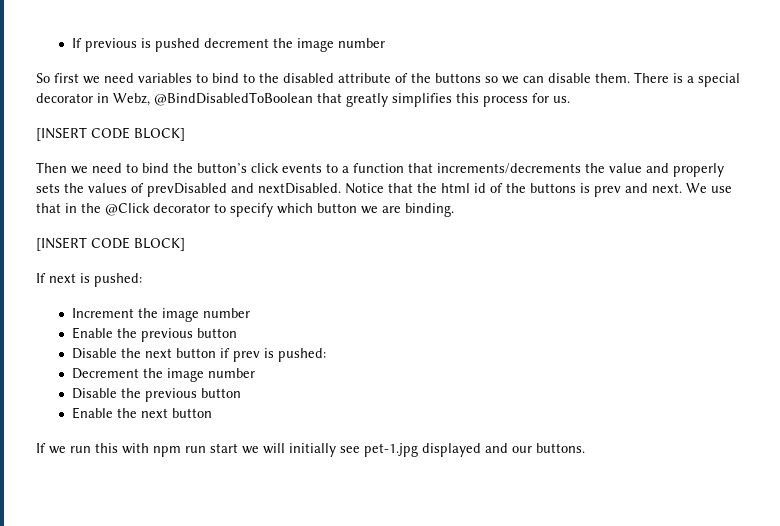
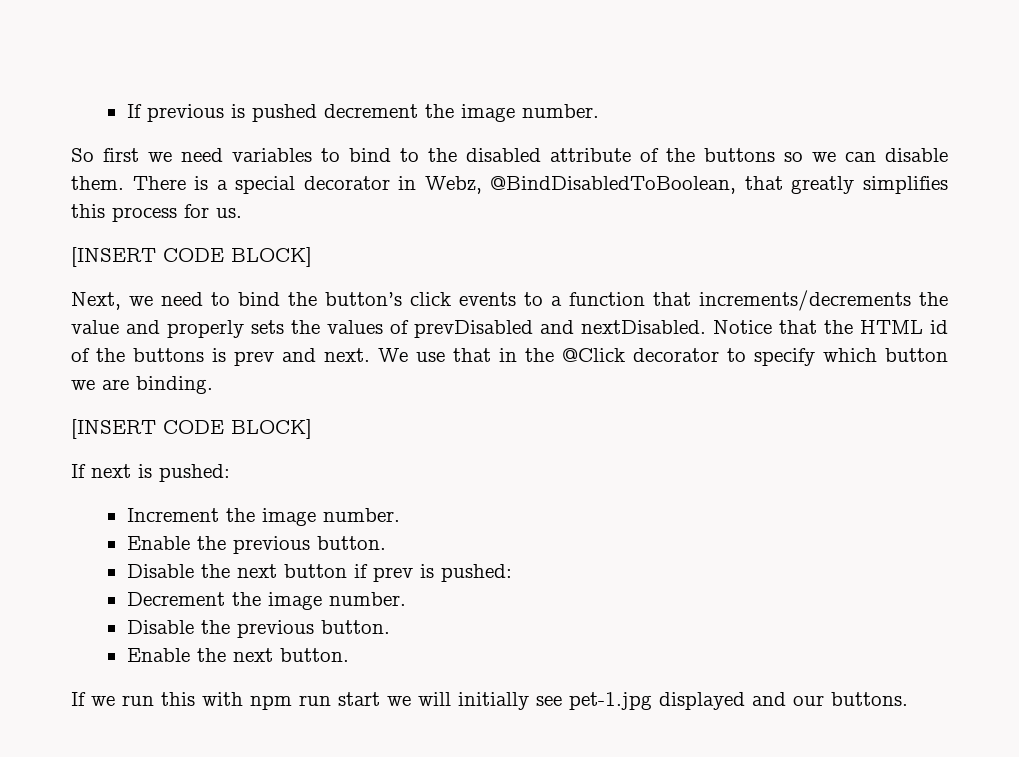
[337,38,385,48] number -> [521,104,599,118] number.
[154,92,313,106] @BindDisabledToBoolean -> [490,176,737,194] @BindDisabledToBoolean,
[36,162,67,173] Then -> [71,292,121,310] Next,
[441,183,470,193] html -> [860,320,923,334] HTML
[202,308,250,318] number -> [322,508,400,522] number.
[196,328,237,338] button -> [316,536,386,550] button.
[207,368,255,378] number -> [328,592,406,606] number.
[200,388,241,398] button -> [320,620,390,634] button.
[171,408,212,418] button -> [279,648,349,662] button.

